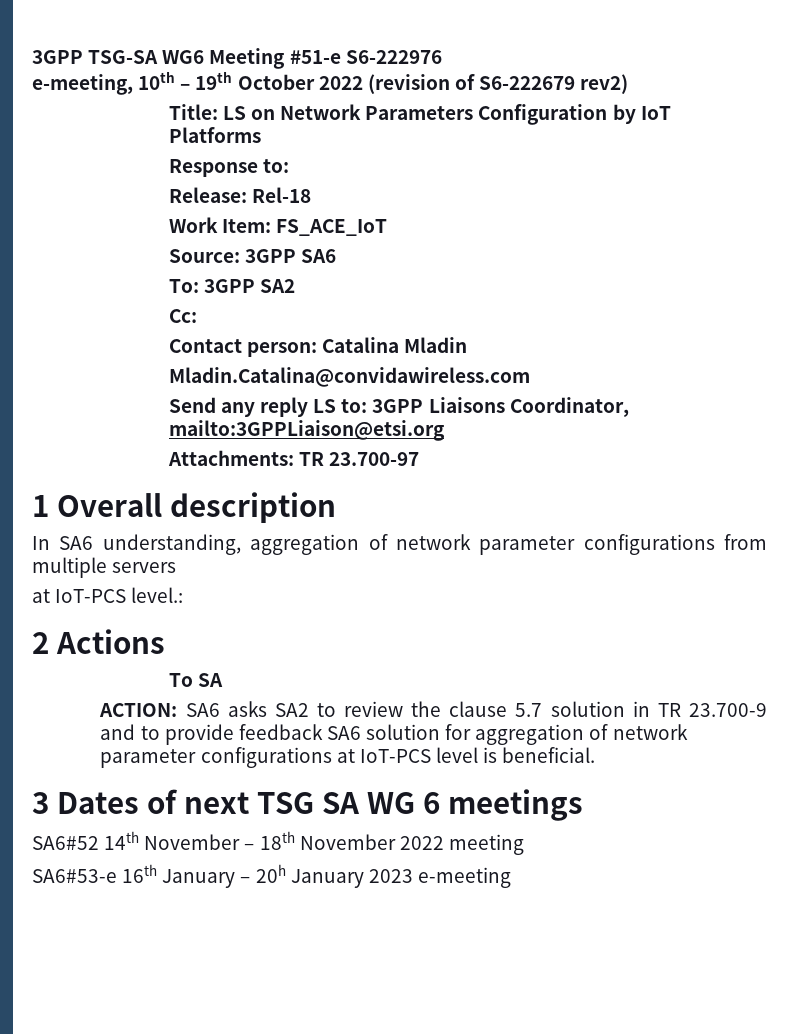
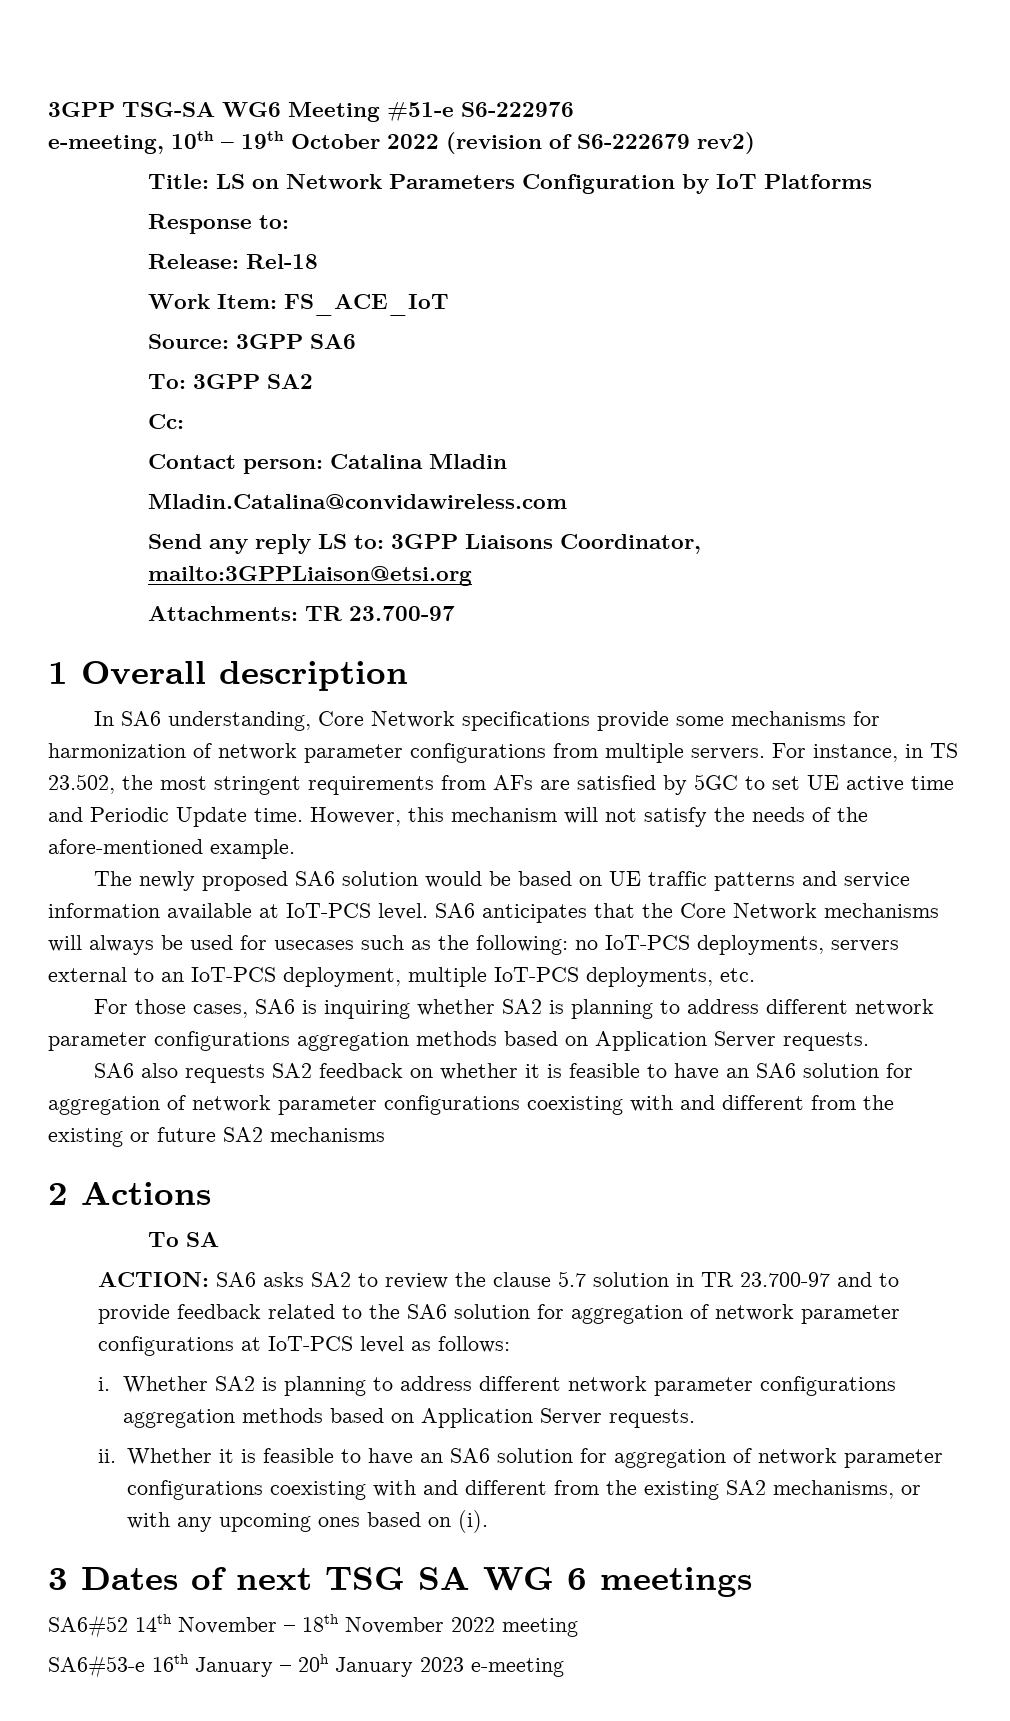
[250,534,360,555] aggregation -> [317,711,880,731] [48,743,186,758] Core Network specifications provide some mechanisms for harmonization
[112,562,177,573] [32,587,184,603] servers // at IoT-PCS level.: -> [691,743,958,762] [48,774,954,795] [48,807,868,827] [48,839,295,859] [93,871,910,891] [48,903,939,923] [48,935,899,955] [48,967,755,987] [93,999,934,1019] [48,1031,869,1051] [93,1063,913,1083] [48,1095,894,1115] [48,1127,385,1147] servers. For instance, in TS 23.502, the most stringent requirements from AFs are satisfied by 5GC to set UE active time and Periodic Update time. However, this mechanism will not satisfy the needs of the afore-mentioned example. // The newly proposed SA6 solution would be based on UE traffic patterns and service information available at IoT-PCS level. SA6 anticipates that the Core Network mechanisms will always be used for usecases such as the following: no IoT-PCS deployments, servers external to an IoT-PCS deployment, multiple IoT-PCS deployments, etc. // For those cases, SA6 is inquiring whether SA2 is planning to address different network parameter configurations aggregation methods based on Application Server requests. // SA6 also requests SA2 feedback on whether it is feasible to have an SA6 solution for aggregation of network parameter configurations coexisting with and different from the existing or future SA2 mechanisms
[688,703,767,717] 23.700-9 -> [739,1272,830,1287] 23.700-97
(323, 732) none -> [267,1304,400,1319] related to the
[483,747,596,763] is beneficial. -> [410,1336,510,1353] [97,1376,896,1396] [122,1408,695,1428] [97,1448,943,1468] [126,1480,921,1500] [126,1510,488,1533] as follows: // i. Whether SA2 is planning to address different network parameter configurations aggregation methods based on Application Server requests. // ii. Whether it is feasible to have an SA6 solution for aggregation of network parameter configurations coexisting with and different from the existing SA2 mechanisms, or with any upcoming ones based on (i).

